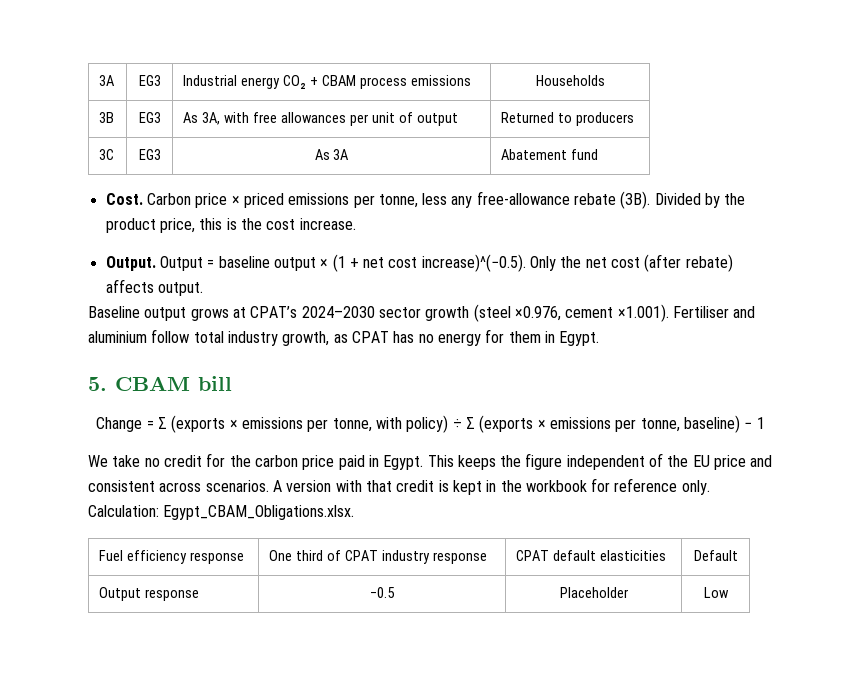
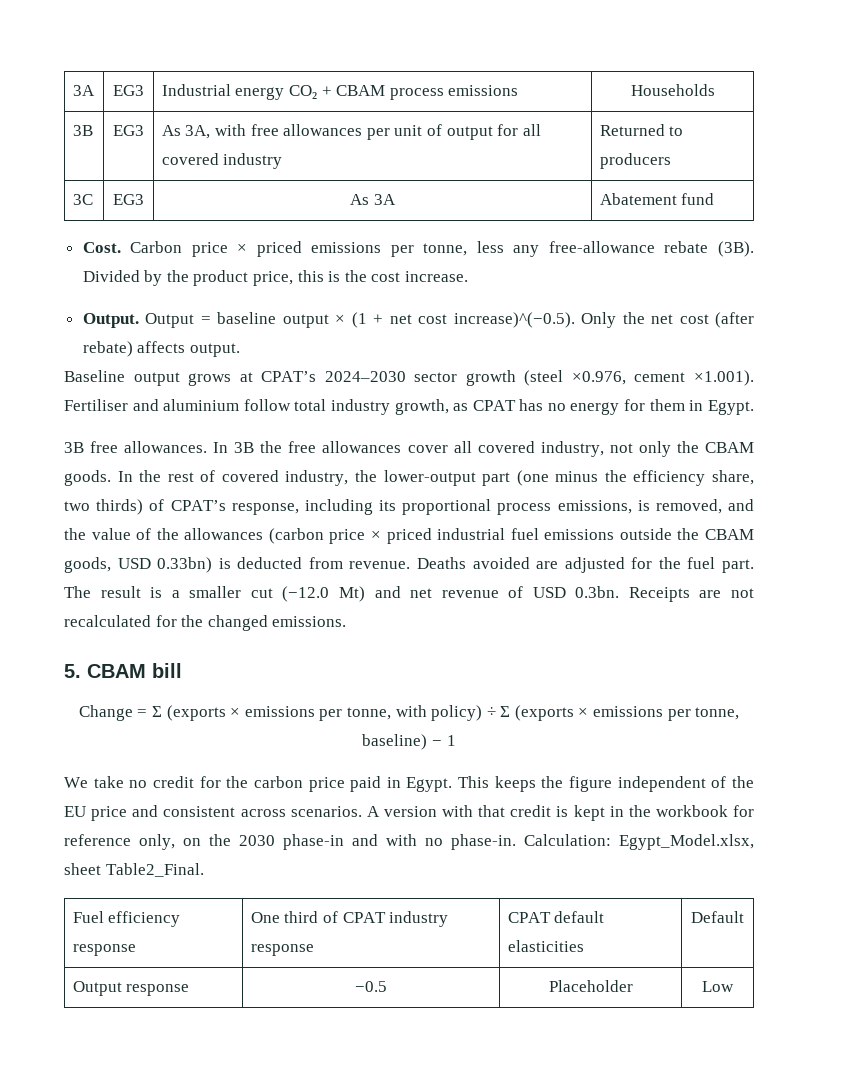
(458, 119) none -> [497,124,541,136] [161,153,283,169] for all covered industry
(600, 338) none -> [64,441,755,457] [64,470,754,486] [64,499,754,515] [64,528,754,544] [64,557,754,573] [64,586,754,602] [64,615,347,631] // 3B free allowances. In 3B the free allowances cover all covered industry, not only the CBAM goods. In the rest of covered industry, the lower-output part (one minus the efficiency share, two thirds) of CPAT’s response, including its proportional process emissions, is removed, and the value of the allowances (carbon price × priced industrial fuel emissions outside the CBAM goods, USD 0.33bn) is deducted from revenue. Deaths avoided are adjusted for the fuel part. The result is a smaller cut (−12.0 Mt) and net revenue of USD 0.3bn. Receipts are not recalculated for the changed emissions.
[681,480,710,495] [88,505,355,520] only. Calculation: Egypt_CBAM_Obligations.xlsx. -> [139,834,754,850] [64,863,204,877] only, on the 2030 phase-in and with no phase-in. Calculation: Egypt_Model.xlsx, sheet Table2_Final.

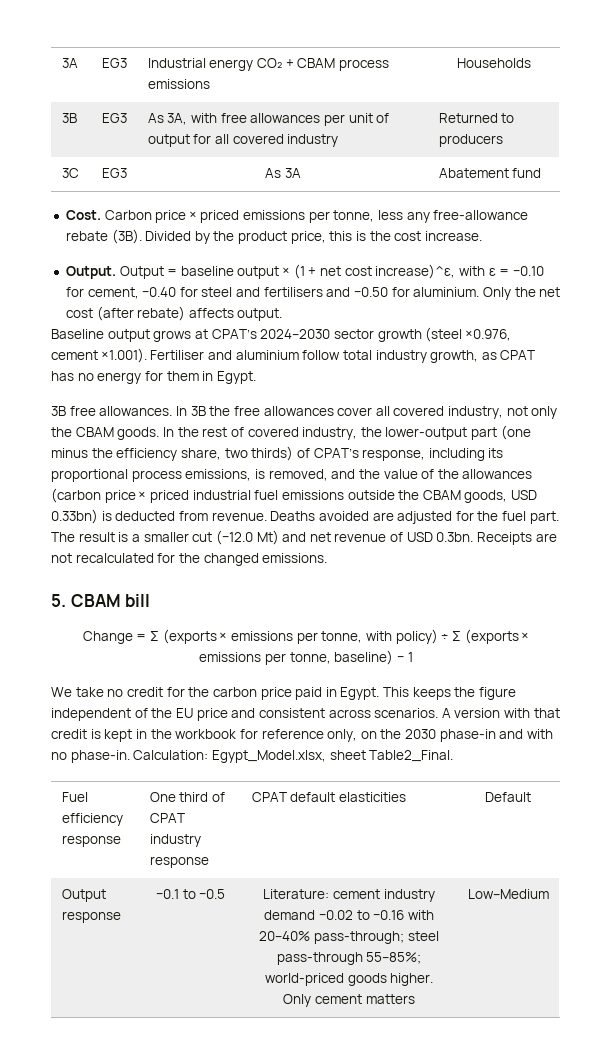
[453,312,575,328] increase)^(−0.5). -> [375,264,544,279] [65,287,480,299] increase)^ε, with ε = −0.10 for cement, −0.40 for steel and fertilisers and −0.50 for aluminium.
(190, 990) none -> [155,889,196,899] −0.1 to
[548,980,633,992] [702,981,734,992] Placeholder | Low -> [263,889,435,902] [264,910,434,920] [259,931,439,944] [276,952,422,965] [264,973,434,986] [283,994,415,1007] [467,889,549,899] Literature: cement industry demand −0.02 to −0.16 with 20–40% pass-through; steel pass-through 55–85%; world-priced goods higher. Only cement matters | Low–Medium

